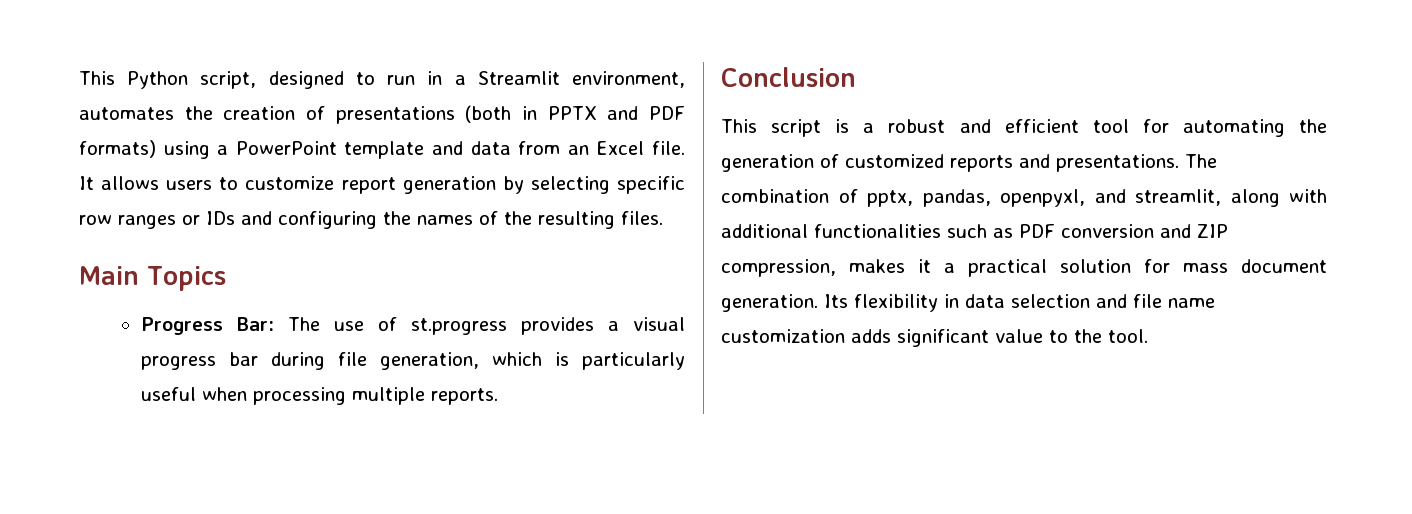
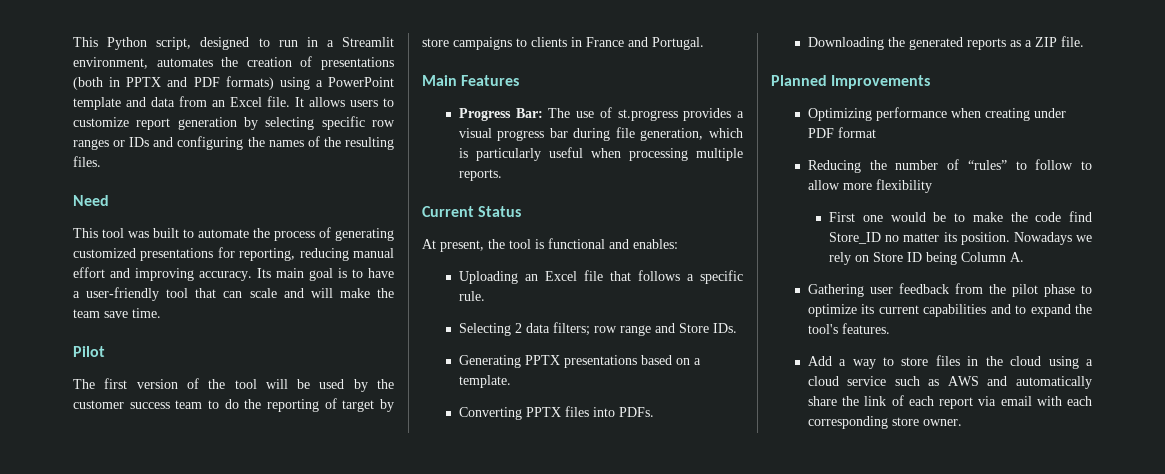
(663, 218) none -> [73,195,109,206] [73,227,394,241] [73,247,394,261] [73,267,394,281] [73,287,394,301] [73,308,161,318] [73,346,105,357] [73,378,395,392] [73,398,394,412] [422,37,704,50] // Need // This tool was built to automate the process of generating customized presentations for reporting, reducing manual effort and improving accuracy. Its main goal is to have a user-friendly tool that can scale and will make the team save time. // Pilot // The first version of the tool will be used by the customer success team to do the reporting of target by store campaigns to clients in France and Portugal.
[147,266,226,291] Topics -> [461,75,520,86] Features
[721,67,856,87] [721,119,1327,137] [721,154,1217,172] [721,189,1327,207] [721,224,1228,238] [721,259,1327,277] [721,294,1215,312] [721,329,1148,347] Conclusion // This script is a robust and efficient tool for automating the generation of customized reports and presentations. The combination of pptx, pandas, openpyxl, and streamlit, along with additional functionalities such as PDF conversion and ZIP compression, makes it a practical solution for mass document generation. Its flexibility in data selection and file name customization adds significant value to the tool. -> [422,206,522,217] [422,238,678,252] [458,270,743,284] [458,291,485,301] [458,322,737,336] [458,355,701,368] [458,375,511,388] [458,406,654,420] [807,36,1084,50] [771,75,931,89] [807,107,1066,121] [807,127,876,138] [807,159,1092,173] [807,179,932,193] [829,211,1092,222] [829,232,1092,245] [829,252,1025,265] [807,283,1092,297] [807,304,1092,317] [807,323,890,334] [807,355,1093,369] [807,376,1092,389] [807,395,1092,409] [807,416,962,429] Current Status // At present, the tool is functional and enables: // Uploading an Excel file that follows a specific rule. // Selecting 2 data filters; row range and Store IDs. // Generating PPTX presentations based on a template. // Converting PPTX files into PDFs. // Downloading the generated reports as a ZIP file. // Planned Improvements // Optimizing performance when creating under PDF format // Reducing the number of “rules” to follow to allow more flexibility // First one would be to make the code find Store_ID no matter its position. Nowadays we rely on Store ID being Column A. // Gathering user feedback from the pilot phase to optimize its current capabilities and to expand the tool's features. // Add a way to store files in the cloud using a cloud service such as AWS and automatically share the link of each report via email with each corresponding store owner.

